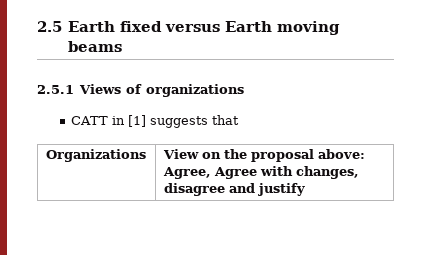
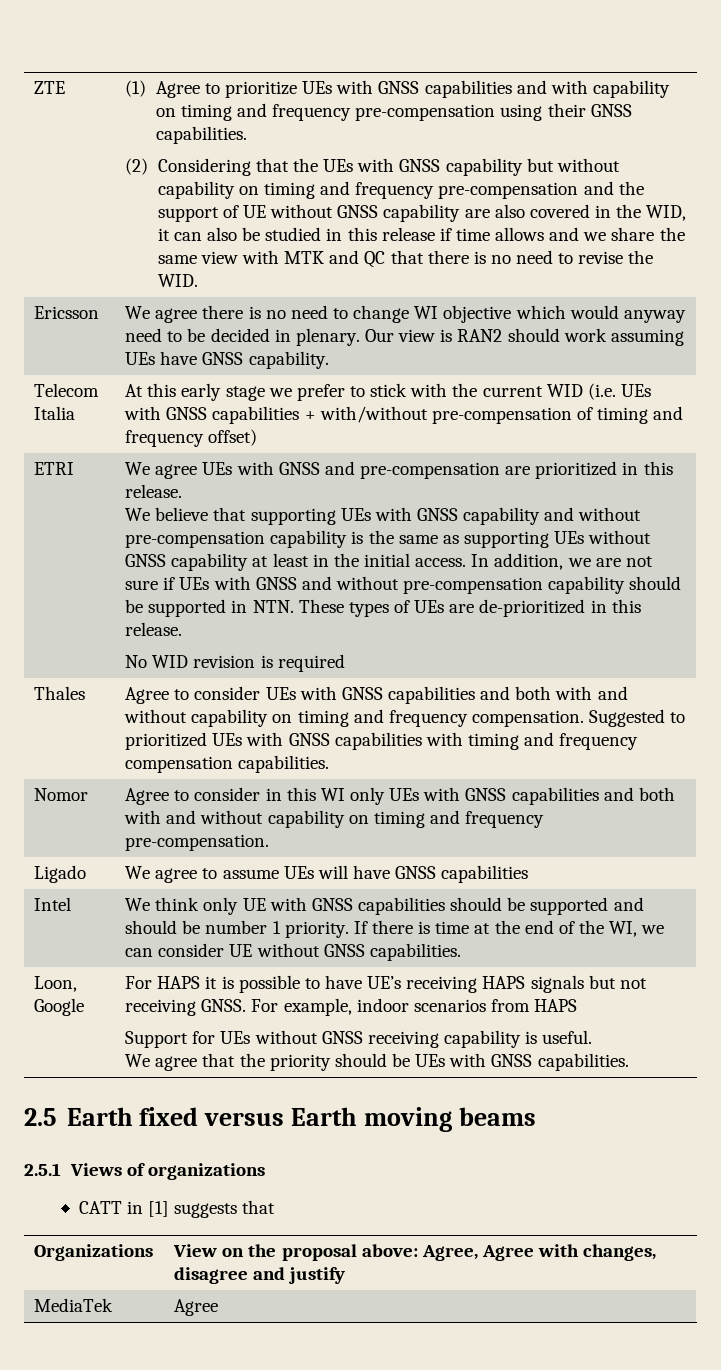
(37, 26) none -> [34,81,66,94] [125,80,670,98] [155,103,632,121] [155,126,247,144] [125,158,620,176] [157,181,644,199] [157,204,687,222] [157,227,685,241] [157,250,654,268] [157,274,198,287] [34,306,100,319] [125,305,686,323] [125,328,684,346] [125,351,329,369] [34,383,100,397] [34,406,76,420] [125,383,651,401] [124,406,684,424] [125,429,258,447] [34,462,75,475] [125,461,673,479] [125,484,183,498] [125,507,642,525] [125,530,652,548] [125,553,653,571] [125,576,682,594] [125,599,641,617] [125,622,183,636] [125,654,345,672] [34,686,86,700] [125,686,628,704] [124,709,686,727] [125,732,639,750] [125,755,330,773] [34,788,89,801] [125,787,675,805] [124,810,545,828] [125,834,270,851] [34,865,87,883] [125,865,529,883] [34,897,72,911] [125,897,644,915] [125,920,665,938] [125,943,461,961] [34,976,78,992] [34,998,85,1016] [125,975,647,993] [125,998,578,1016] [125,1030,593,1048] [125,1053,629,1071] ZTE | (1) Agree to prioritize UEs with GNSS capabilities and with capability on timing and frequency pre-compensation using their GNSS capabilities. // (2) Considering that the UEs with GNSS capability but without capability on timing and frequency pre-compensation and the support of UE without GNSS capability are also covered in the WID, it can also be studied in this release if time allows and we share the same view with MTK and QC that there is no need to revise the WID. // Ericsson | We agree there is no need to change WI objective which would anyway need to be decided in plenary. Our view is RAN2 should work assuming UEs have GNSS capability. // Telecom Italia | At this early stage we prefer to stick with the current WID (i.e. UEs with GNSS capabilities + with/without pre-compensation of timing and frequency offset) // ETRI | We agree UEs with GNSS and pre-compensation are prioritized in this release. // We believe that supporting UEs with GNSS capability and without pre-compensation capability is the same as supporting UEs without GNSS capability at least in the initial access. In addition, we are not sure if UEs with GNSS and without pre-compensation capability should be supported in NTN. These types of UEs are de-prioritized in this release. // No WID revision is required // Thales | Agree to consider UEs with GNSS capabilities and both with and without capability on timing and frequency compensation. Suggested to prioritized UEs with GNSS capabilities with timing and frequency compensation capabilities. // Nomor | Agree to consider in this WI only UEs with GNSS capabilities and both with and without capability on timing and frequency pre-compensation. // Ligado | We agree to assume UEs will have GNSS capabilities // Intel | We think only UE with GNSS capabilities should be supported and should be number 1 priority. If there is time at the end of the WI, we can consider UE without GNSS capabilities. // Loon, Google | For HAPS it is possible to have UE’s receiving HAPS signals but not receiving GNSS. For example, indoor scenarios from HAPS // Support for UEs without GNSS receiving capability is useful. // We agree that the priority should be UEs with GNSS capabilities. //
(305, 189) none -> [34,1298,114,1312] [174,1299,219,1316] // MediaTek | Agree

